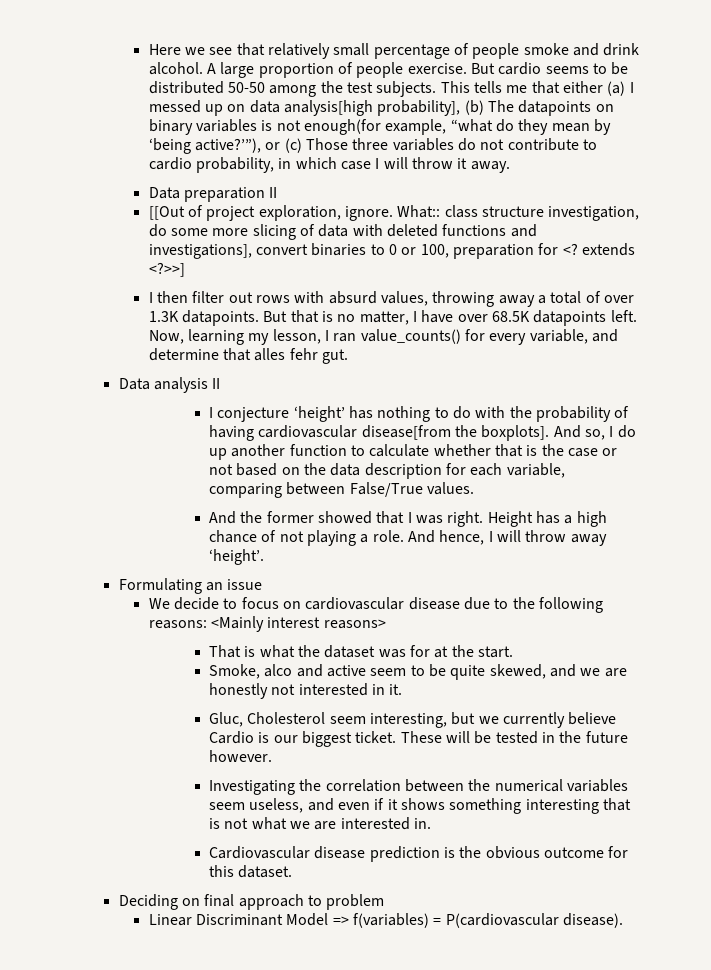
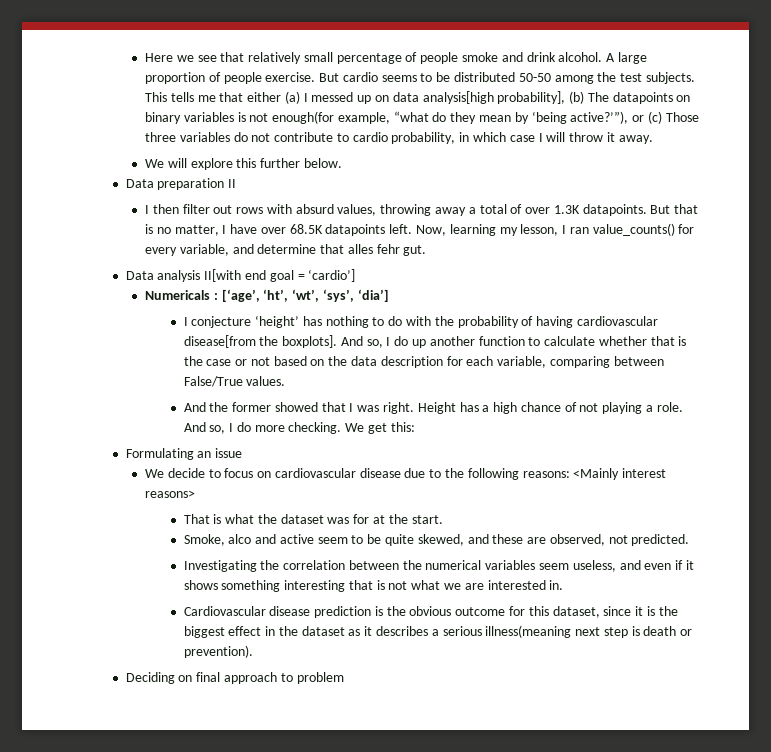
[148,187,278,202] [148,205,640,221] [148,224,537,240] [148,243,636,259] [148,262,185,277] Data preparation II // [[Out of project exploration, ignore. What:: class structure investigation, do some more slicing of data with deleted functions and investigations], convert binaries to 0 or 100, preparation for <? extends <?>>] -> [144,158,342,170] [125,178,237,190] We will explore this further below. // Data preparation II
[212,378,221,389] II -> [204,269,356,282] [144,289,389,302] II[with end goal = ‘cardio’] // Numericals : [‘age’, ‘ht’, ‘wt’, ‘sys’, ‘dia’]
[439,530,607,546] [209,549,265,565] hence, I will throw away ‘height’. -> [209,422,415,434] so, I do more checking. We get this:
[580,668,627,677] [209,683,403,699] [209,712,617,728] [209,731,628,747] [209,750,273,762] we are honestly not interested in it. // Gluc, Cholesterol seem interesting, but we currently believe Cardio is our biggest ticket. These will be tested in the future however. -> [492,534,690,546] these are observed, not predicted.
[238,865,293,878] dataset. -> [552,606,678,618] [183,625,693,638] [183,645,253,658] dataset, since it is the biggest effect in the dataset as it describes a serious illness(meaning next step is death or prevention).
[148,913,624,928] // Linear Discriminant Model => f(variables) = P(cardiovascular disease). -> (344, 678) none

